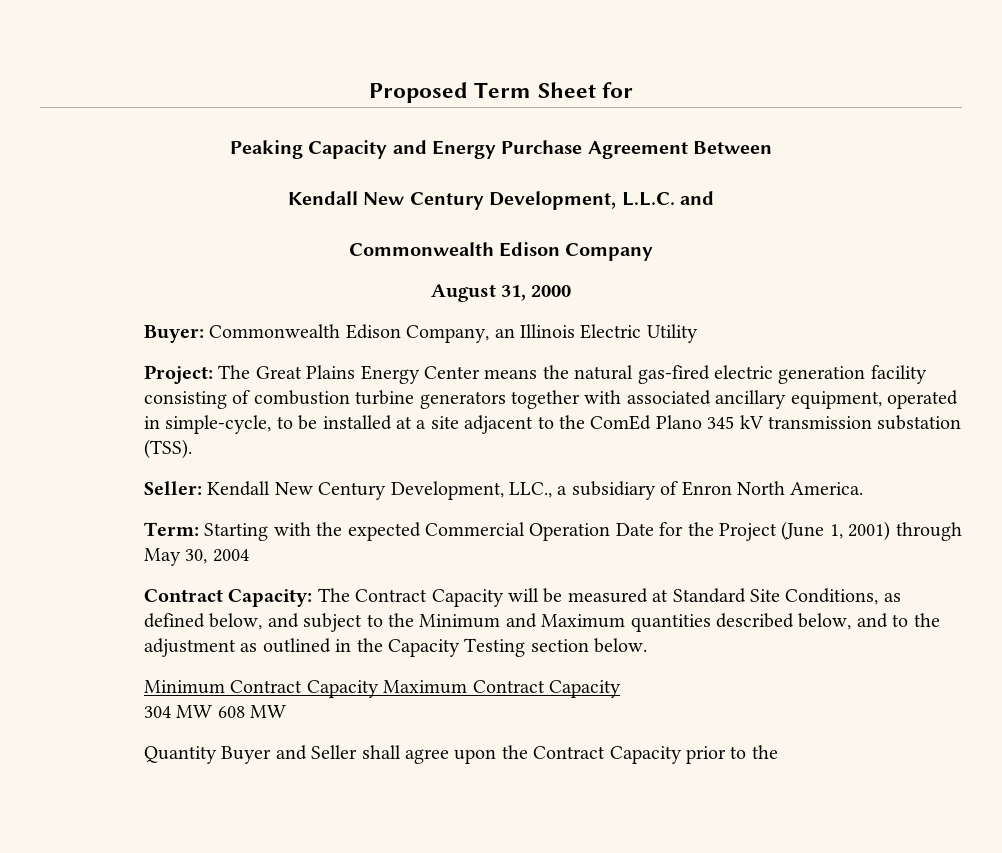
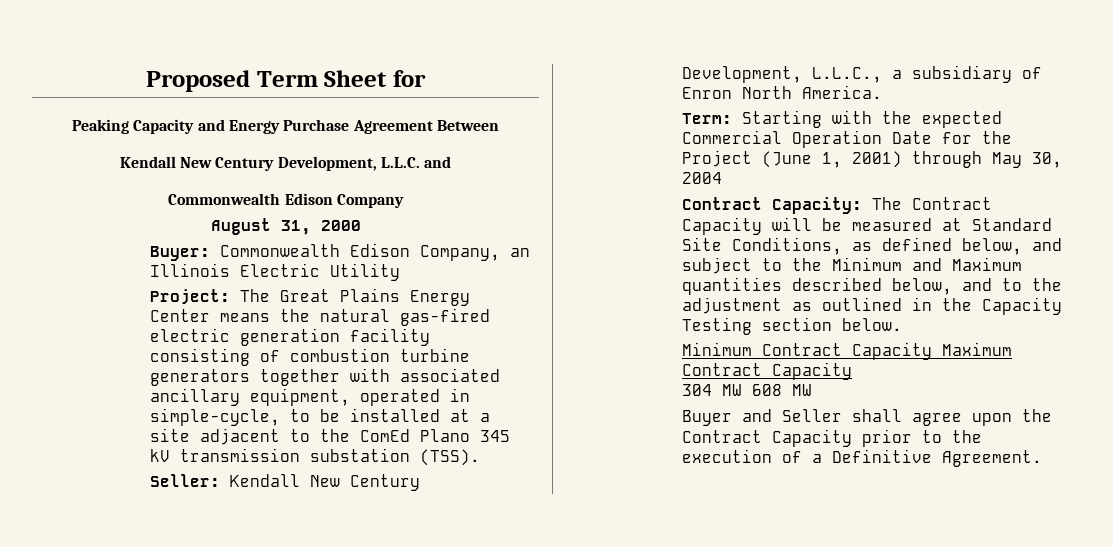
[508,482,552,498] LLC., -> [811,67,882,83] L.L.C.,
[143,746,217,764] Quantity -> (812, 390) none
(778, 752) none -> [681,449,1042,467] execution of a Definitive Agreement.

